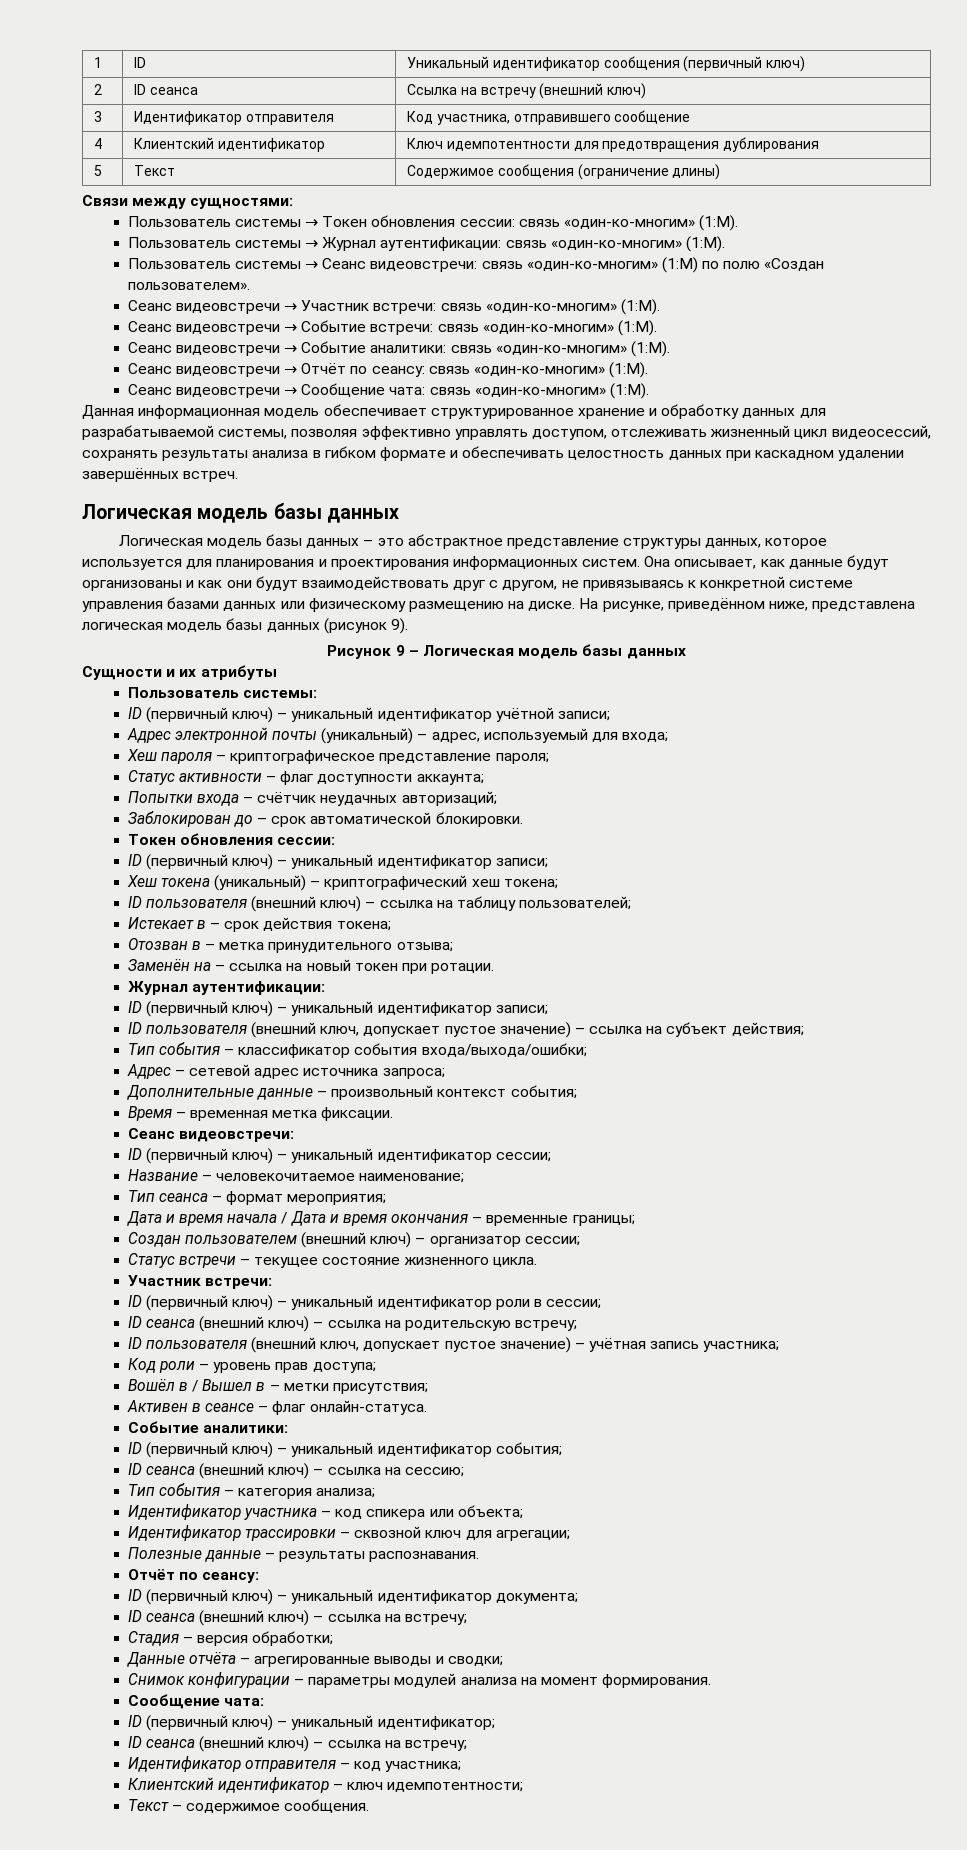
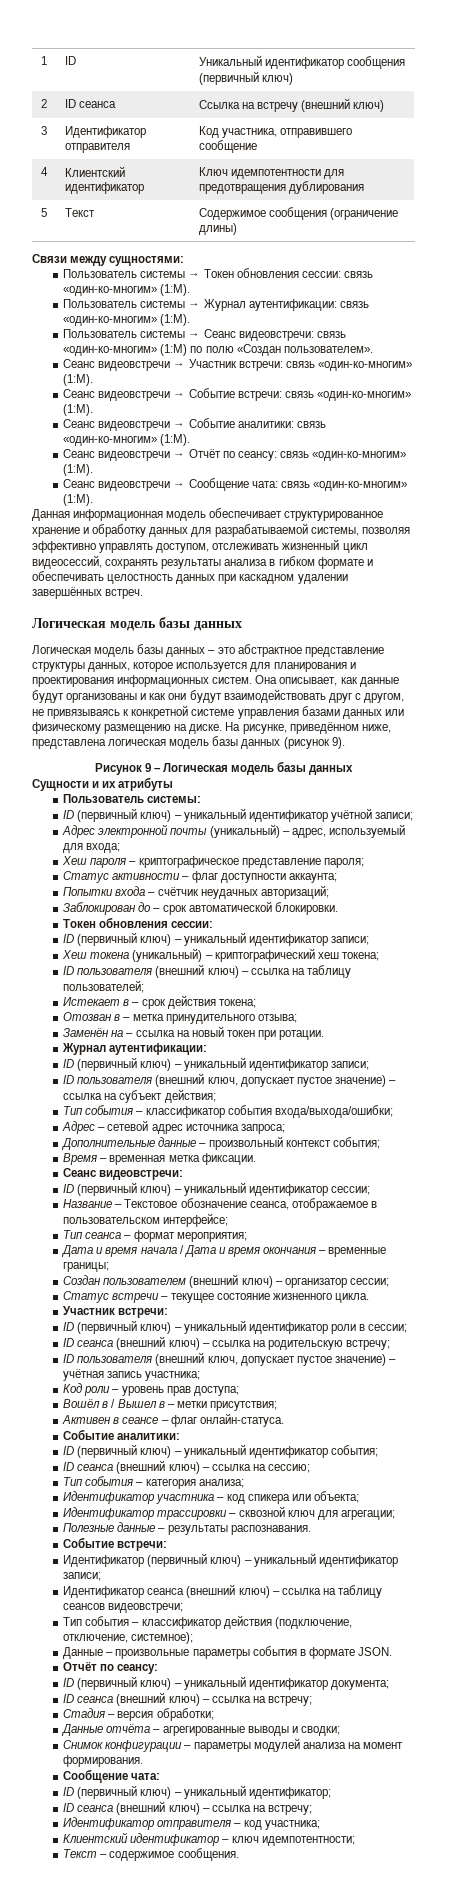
[216,1173,465,1183] человекочитаемое наименование; -> [124,1198,377,1211] [63,1213,229,1227] Текстовое обозначение сеанса, отображаемое в пользовательском интерфейсе;
(480, 1556) none -> [63,1537,168,1551] [63,1553,398,1567] [63,1572,102,1581] [63,1584,382,1598] [63,1603,184,1613] [63,1615,352,1629] [63,1632,194,1644] [63,1646,392,1659] // Событие встречи: // Идентификатор (первичный ключ) – уникальный идентификатор записи; // Идентификатор сеанса (внешний ключ) – ссылка на таблицу сеансов видеовстречи; // Тип события – классификатор действия (подключение, отключение, системное); // Данные – произвольные параметры события в формате JSON.

